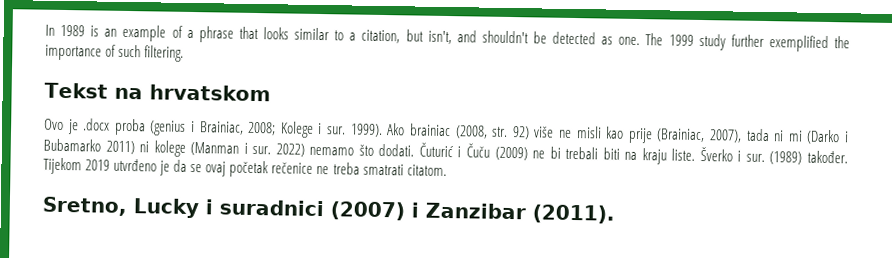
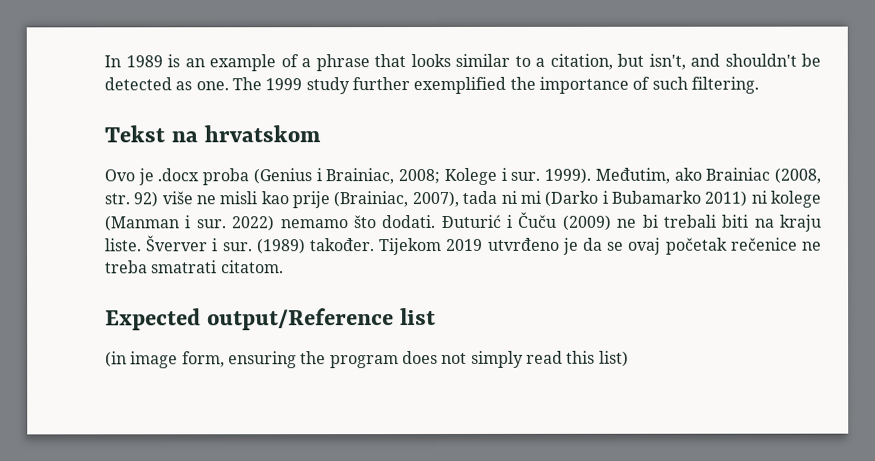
[149,120,187,136] (genius -> [252,168,312,185] (Genius
[387,123,451,137] Ako brainiac -> [594,167,771,184] Međutim, ako Brainiac
[418,142,453,158] Čuturić -> [440,214,501,228] Đuturić
[699,146,733,162] Šverko -> [146,235,209,252] Šverver
[42,196,615,224] Sretno, Lucky i suradnici (2007) i Zanzibar (2011). -> [105,308,436,331] [105,350,629,369] Expected output/Reference list // (in image form, ensuring the program does not simply read this list)

